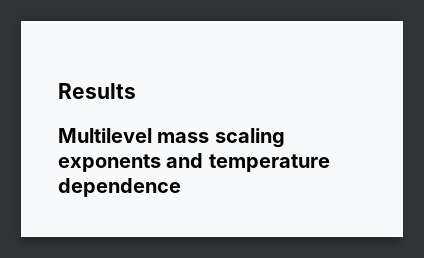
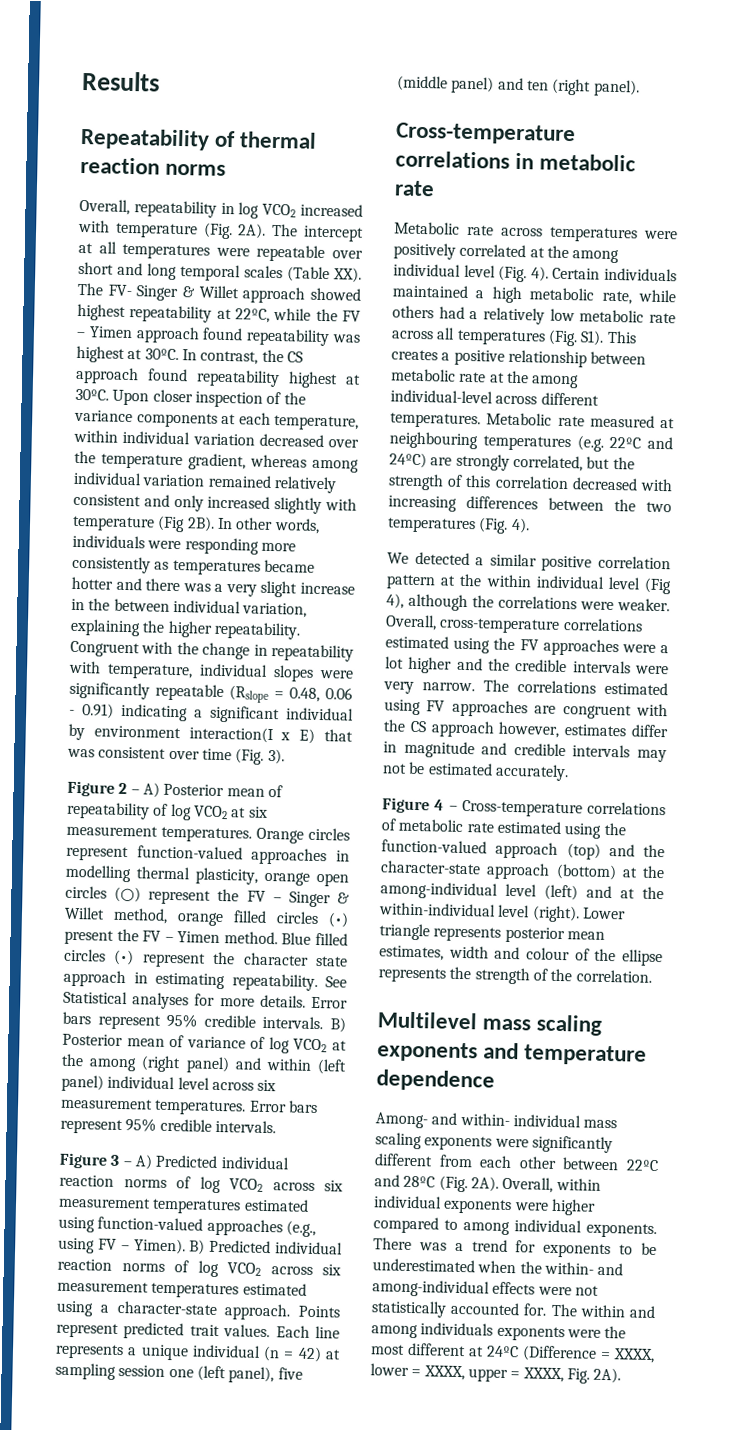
(136, 91) none -> [80,127,318,151] [80,156,227,176] [79,198,364,219] [78,219,364,242] [78,241,363,263] [78,261,362,283] [77,282,361,304] [77,303,361,323] [76,326,361,347] [76,345,303,365] [75,366,361,389] [75,388,306,408] [74,409,359,431] [73,429,359,448] [74,450,359,473] [73,471,337,494] [73,493,357,515] [72,515,320,534] [72,534,296,555] [72,555,315,576] [71,576,356,598] [71,598,308,618] [70,618,301,640] [70,640,354,662] [68,660,354,682] [69,681,353,703] [69,703,354,724] [68,723,353,744] [67,746,285,765] [67,780,283,798] [66,801,268,821] [66,824,350,844] [66,845,351,866] [65,864,349,887] [65,885,350,908] [64,906,349,928] [64,928,348,946] [64,948,348,968] [63,969,347,992] [63,990,348,1010] [62,1011,346,1033] [62,1033,347,1054] [61,1053,347,1075] [61,1074,277,1092] [61,1097,318,1116] [60,1118,276,1135] [59,1152,290,1170] [59,1174,343,1194] [58,1196,309,1215] [58,1216,316,1238] [58,1237,344,1255] [57,1258,341,1278] [57,1280,307,1299] [56,1300,340,1321] [56,1322,340,1340] [55,1343,341,1363] [55,1362,303,1384] [397,75,640,97] [395,122,576,146] [395,150,637,172] [394,180,435,197] [394,221,678,243] [393,242,620,264] [393,263,677,283] [392,284,676,305] [392,305,676,325] [391,327,637,347] [391,349,647,368] [391,368,580,389] [390,389,599,406] [390,412,675,429] [389,431,673,452] [389,452,635,472] [388,473,673,492] [388,495,672,513] [387,517,530,534] [387,551,671,572] [386,573,672,595] [386,593,670,612] [385,614,643,634] [385,635,669,657] [385,656,669,675] [383,679,668,696] [384,699,668,720] [383,719,669,738] [383,740,667,763] [382,761,569,782] [382,797,666,818] [381,818,626,839] [381,839,665,860] [380,860,665,881] [380,881,664,901] [379,902,626,923] [379,923,605,944] [379,945,663,967] [378,966,652,985] // Repeatability of thermal reaction norms // Overall, repeatability in log VCO2 increased with temperature (Fig. 2A). The intercept at all temperatures were repeatable over short and long temporal scales (Table XX). The FV- Singer & Willet approach showed highest repeatability at 22ºC, while the FV – Yimen approach found repeatability was highest at 30ºC. In contrast, the CS approach found repeatability highest at 30ºC. Upon closer inspection of the variance components at each temperature, within individual variation decreased over the temperature gradient, whereas among individual variation remained relatively consistent and only increased slightly with temperature (Fig 2B). In other words, individuals were responding more consistently as temperatures became hotter and there was a very slight increase in the between individual variation, explaining the higher repeatability. Congruent with the change in repeatability with temperature, individual slopes were significantly repeatable (Rslope = 0.48, 0.06 - 0.91) indicating a significant individual by environment interaction(I x E) that was consistent over time (Fig. 3). // Figure 2 – A) Posterior mean of repeatability of log VCO2 at six measurement temperatures. Orange circles represent function-valued approaches in modelling thermal plasticity, orange open circles (○) represent the FV – Singer & Willet method, orange filled circles (•) present the FV – Yimen method. Blue filled circles (•) represent the character state approach in estimating repeatability. See Statistical analyses for more details. Error bars represent 95% credible intervals. B) Posterior mean of variance of log VCO2 at the among (right panel) and within (left panel) individual level across six measurement temperatures. Error bars represent 95% credible intervals. // Figure 3 – A) Predicted individual reaction norms of log VCO2 across six measurement temperatures estimated using function-valued approaches (e.g., using FV – Yimen). B) Predicted individual reaction norms of log VCO2 across six measurement temperatures estimated using a character-state approach. Points represent predicted trait values. Each line represents a unique individual (n = 42) at sampling session one (left panel), five (middle panel) and ten (right panel). // Cross-temperature correlations in metabolic rate // Metabolic rate across temperatures were positively correlated at the among individual level (Fig. 4). Certain individuals maintained a high metabolic rate, while others had a relatively low metabolic rate across all temperatures (Fig. S1). This creates a positive relationship between metabolic rate at the among individual-level across different temperatures. Metabolic rate measured at neighbouring temperatures (e.g. 22ºC and 24ºC) are strongly correlated, but the strength of this correlation decreased with increasing differences between the two temperatures (Fig. 4). // We detected a similar positive correlation pattern at the within individual level (Fig 4), although the correlations were weaker. Overall, cross-temperature correlations estimated using the FV approaches were a lot higher and the credible intervals were very narrow. The correlations estimated using FV approaches are congruent with the CS approach however, estimates differ in magnitude and credible intervals may not be estimated accurately. // Figure 4 – Cross-temperature correlations of metabolic rate estimated using the function-valued approach (top) and the character-state approach (bottom) at the among-individual level (left) and at the within-individual level (right). Lower triangle represents posterior mean estimates, width and colour of the ellipse represents the strength of the correlation.
(181, 187) none -> [375,1112,618,1129] [375,1132,613,1154] [374,1153,659,1172] [374,1174,601,1193] [374,1195,596,1216] [373,1216,657,1239] [373,1237,657,1259] [372,1258,624,1276] [372,1279,599,1298] [371,1300,656,1319] [371,1322,627,1342] [370,1342,655,1364] [370,1363,622,1384] // Among- and within- individual mass scaling exponents were significantly different from each other between 22ºC and 28ºC (Fig. 2A). Overall, within individual exponents were higher compared to among individual exponents. There was a trend for exponents to be underestimated when the within- and among-individual effects were not statistically accounted for. The within and among individuals exponents were the most different at 24ºC (Difference = XXXX, lower = XXXX, upper = XXXX, Fig. 2A).

